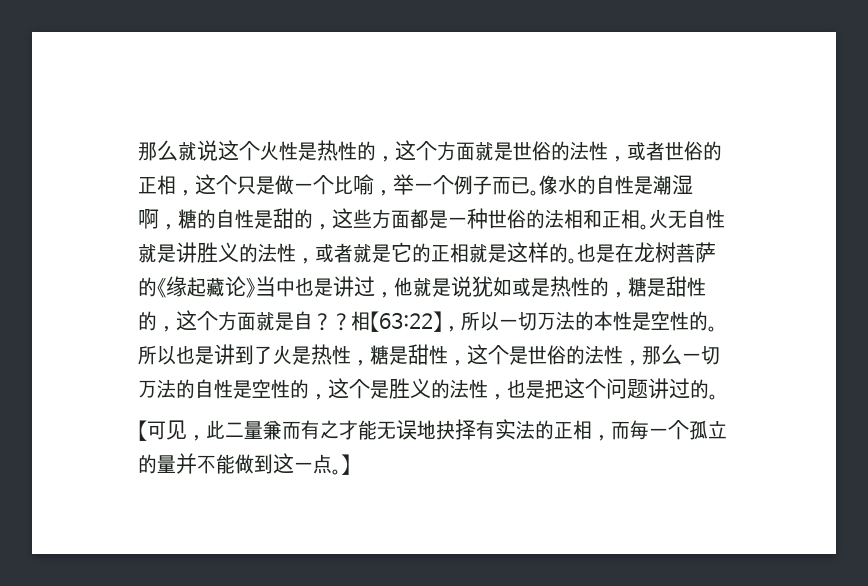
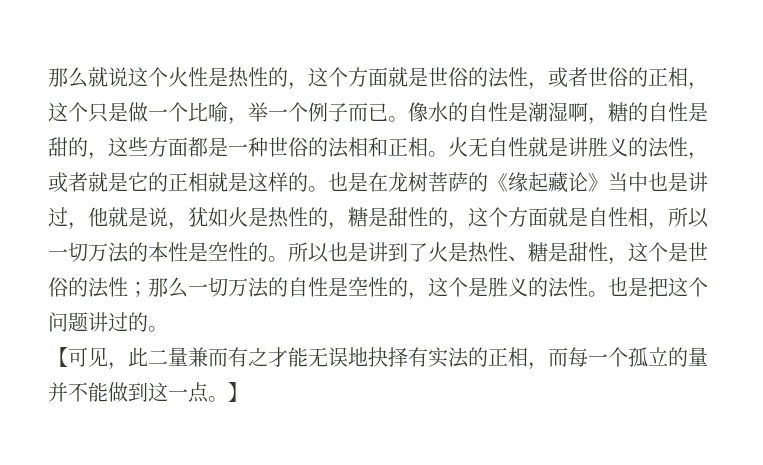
[472,276,531,297] 犹如或 -> [168,207,248,230] ，犹如火
[313,311,442,332] ？？相【63:22】 -> [608,207,648,227] 性相
[351,360,370,366] ， -> [508,256,528,261] 、
[623,360,642,366] ， -> [128,282,148,297] ；
[488,394,507,400] ， -> [588,291,608,297] 。

